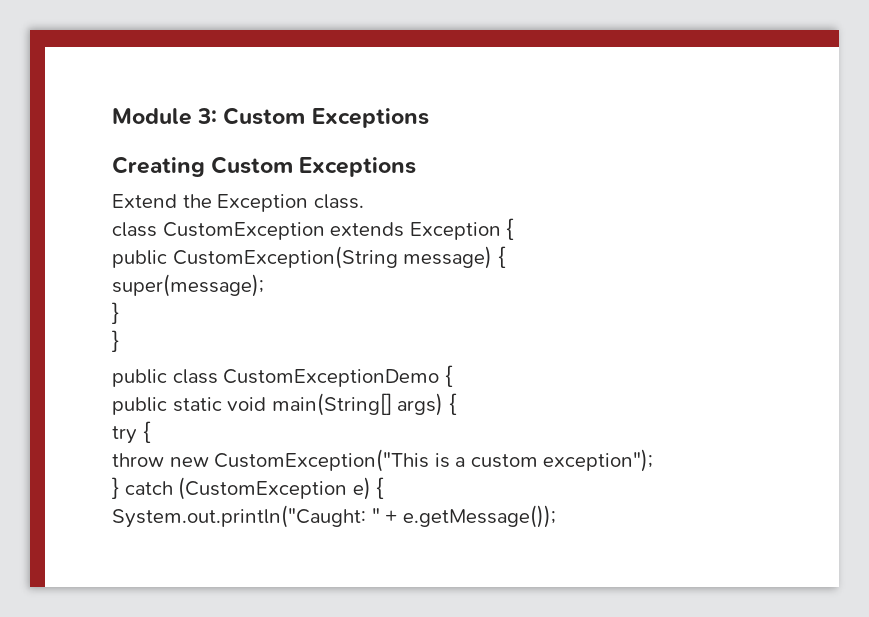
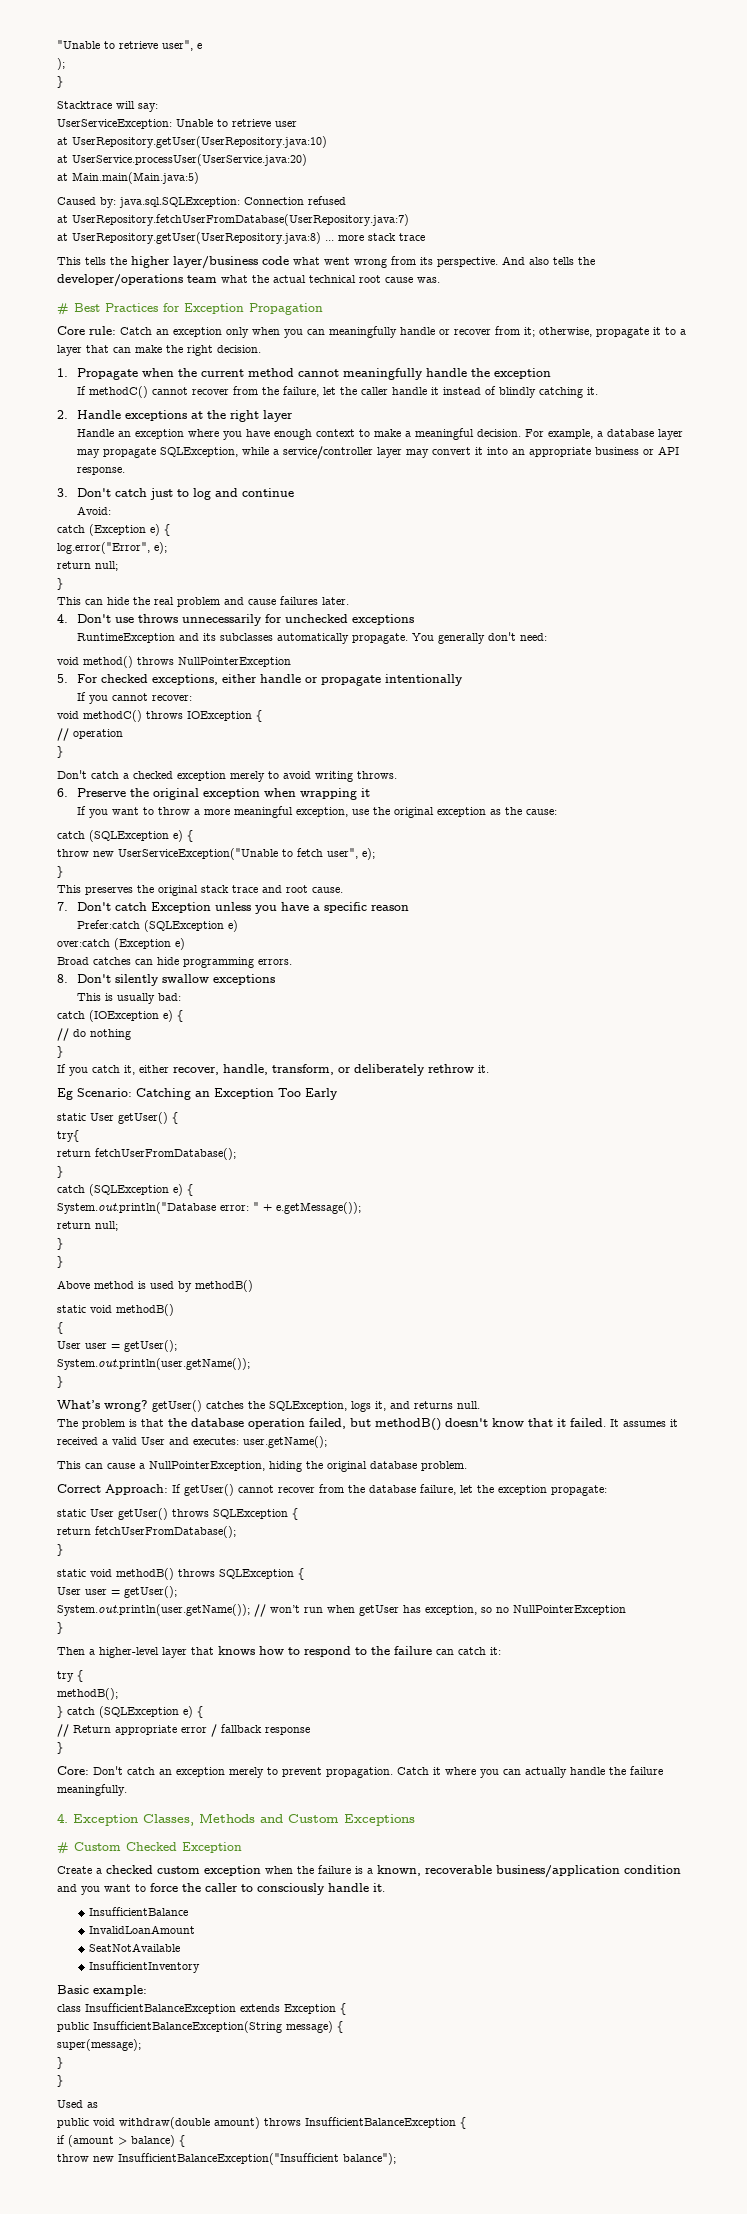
[112,107,429,128] [112,156,417,177] [112,194,364,212] [112,222,325,240] Module 3: Custom Exceptions // Creating Custom Exceptions // Extend the Exception class. // class CustomException -> [57,40,202,51] [57,58,65,70] [57,76,63,88] [57,101,158,112] [57,119,297,129] [57,136,327,148] [57,154,307,166] [57,172,199,184] [57,196,346,208] [57,214,409,226] [57,232,425,244] [57,256,595,269] [57,274,440,287] [57,303,323,315] [57,326,686,338] [57,345,261,356] [57,368,551,380] [76,386,598,398] [57,410,293,422] [76,428,683,440] [76,446,679,459] [76,467,125,475] [57,488,294,500] [76,506,111,515] [57,524,170,536] [57,542,167,554] [57,561,118,571] [57,578,63,590] [57,596,349,607] [57,614,414,626] [76,632,547,644] [57,656,291,668] [57,674,463,686] [76,692,192,704] [57,710,262,722] [57,728,123,741] [57,746,63,758] [57,770,397,782] [57,788,370,800] [76,806,557,818] [57,830,193,842] [57,848,375,860] [57,866,63,878] [57,885,343,896] [57,902,409,914] [76,920,238,932] [57,938,185,950] [57,957,292,968] [57,974,275,986] [76,993,181,1004] [57,1010,183,1022] [57,1028,131,1041] [57,1046,63,1058] [57,1064,489,1076] [57,1088,338,1100] [57,1112,178,1124] [57,1130,79,1142] [57,1148,236,1160] [57,1166,63,1178] [57,1184,193,1196] [57,1202,361,1214] [57,1221,118,1231] [57,1238,63,1250] [57,1256,63,1268] [57,1280,253,1292] [57,1304,174,1316] [57,1322,63,1334] [57,1340,177,1352] [57,1358,250,1370] [57,1376,63,1388] [57,1400,480,1412] [57,1418,678,1431] [57,1436,327,1448] [57,1461,467,1472] [57,1484,607,1496] [57,1508,298,1520] [57,1526,236,1538] [57,1544,63,1556] [57,1568,304,1580] [57,1586,177,1598] [57,1604,626,1617] [57,1622,63,1634] [57,1646,501,1658] [57,1670,83,1682] [57,1688,118,1700] [57,1706,203,1718] [57,1724,310,1737] [57,1742,63,1754] [57,1766,663,1778] [57,1784,127,1796] [57,1813,415,1826] [57,1842,242,1854] [57,1865,681,1878] [57,1883,385,1895] [89,1907,189,1916] [89,1925,196,1934] [89,1943,181,1952] [89,1961,201,1973] [57,1985,147,1996] [57,2003,236,2014] "Unable to retrieve user", e // ); // } // Stacktrace will say: // UserServiceException: Unable to retrieve user // at UserRepository.getUser(UserRepository.java:10) // at UserService.processUser(UserService.java:20) // at Main.main(Main.java:5) // Caused by: java.sql.SQLException: Connection refused // at UserRepository.fetchUserFromDatabase(UserRepository.java:7) // at UserRepository.getUser(UserRepository.java:8) ... more stack trace // This tells the higher layer/business code what went wrong from its perspective. And also tells the developer/operations team what the actual technical root cause was. // # Best Practices for Exception Propagation // Core rule: Catch an exception only when you can meaningfully handle or recover from it; otherwise, propagate it to a layer that can make the right decision. // 1. Propagate when the current method cannot meaningfully handle the exception // If methodC() cannot recover from the failure, let the caller handle it instead of blindly catching it. // 2. Handle exceptions at the right layer // Handle an exception where you have enough context to make a meaningful decision. For example, a database layer may propagate SQLException, while a service/controller layer may convert it into an appropriate business or API response. // 3. Don't catch just to log and continue // Avoid: // catch (Exception e) { // log.error("Error", e); // return null; // } // This can hide the real problem and cause failures later. // 4. Don't use throws unnecessarily for unchecked exceptions // RuntimeException and its subclasses automatically propagate. You generally don't need: // void method() throws NullPointerException // 5. For checked exceptions, either handle or propagate intentionally // If you cannot recover: // void methodC() throws IOException { // // operation // } // Don't catch a checked exception merely to avoid writing throws. // 6. Preserve the original exception when wrapping it // If you want to throw a more meaningful exception, use the original exception as the cause: // catch (SQLException e) { // throw new UserServiceException("Unable to fetch user", e); // } // This preserves the original stack trace and root cause. // 7. Don't catch Exception unless you have a specific reason // Prefer:catch (SQLException e) // over:catch (Exception e) // Broad catches can hide programming errors. // 8. Don't silently swallow exceptions // This is usually bad: // catch (IOException e) { // // do nothing // } // If you catch it, either recover, handle, transform, or deliberately rethrow it. // Eg Scenario: Catching an Exception Too Early // static User getUser() { // try{ // return fetchUserFromDatabase(); // } // catch (SQLException e) { // System.out.println("Database error: " + e.getMessage()); // return null; // } // } // Above method is used by methodB() // static void methodB() // { // User user = getUser(); // System.out.println(user.getName()); // } // What’s wrong? getUser() catches the SQLException, logs it, and returns null. // The problem is that the database operation failed, but methodB() doesn't know that it failed. It assumes it received a valid User and executes: user.getName(); // This can cause a NullPointerException, hiding the original database problem. // Correct Approach: If getUser() cannot recover from the database failure, let the exception propagate: // static User getUser() throws SQLException { // return fetchUserFromDatabase(); // } // static void methodB() throws SQLException { // User user = getUser(); // System.out.println(user.getName()); // won’t run when getUser has exception, so no NullPointerException // } // Then a higher-level layer that knows how to respond to the failure can catch it: // try { // methodB(); // } catch (SQLException e) { // // Return appropriate error / fallback response // } // Core: Don't catch an exception merely to prevent propagation. Catch it where you can actually handle the failure meaningfully. // 4. Exception Classes, Methods and Custom Exceptions // # Custom Checked Exception // Create a checked custom exception when the failure is a known, recoverable business/application condition and you want to force the caller to consciously handle it. // InsufficientBalance // InvalidLoanAmount // SeatNotAvailable // InsufficientInventory // Basic example: // class InsufficientBalanceException
[172,246,398,269] CustomException(String -> [93,2021,282,2033] InsufficientBalanceException(String
[112,365,453,387] [112,393,457,416] [112,421,151,444] [112,449,654,472] [112,477,385,500] [112,505,556,528] // public class CustomExceptionDemo { // public static void main(String[] args) { // try { // throw new CustomException("This is a custom exception"); // } catch (CustomException e) { // System.out.println("Caught: " + e.getMessage()); -> [57,2100,98,2108] [57,2117,466,2129] [57,2135,185,2147] [57,2153,396,2165] // Used as // public void withdraw(double amount) throws InsufficientBalanceException { // if (amount > balance) { // throw new InsufficientBalanceException("Insufficient balance");

